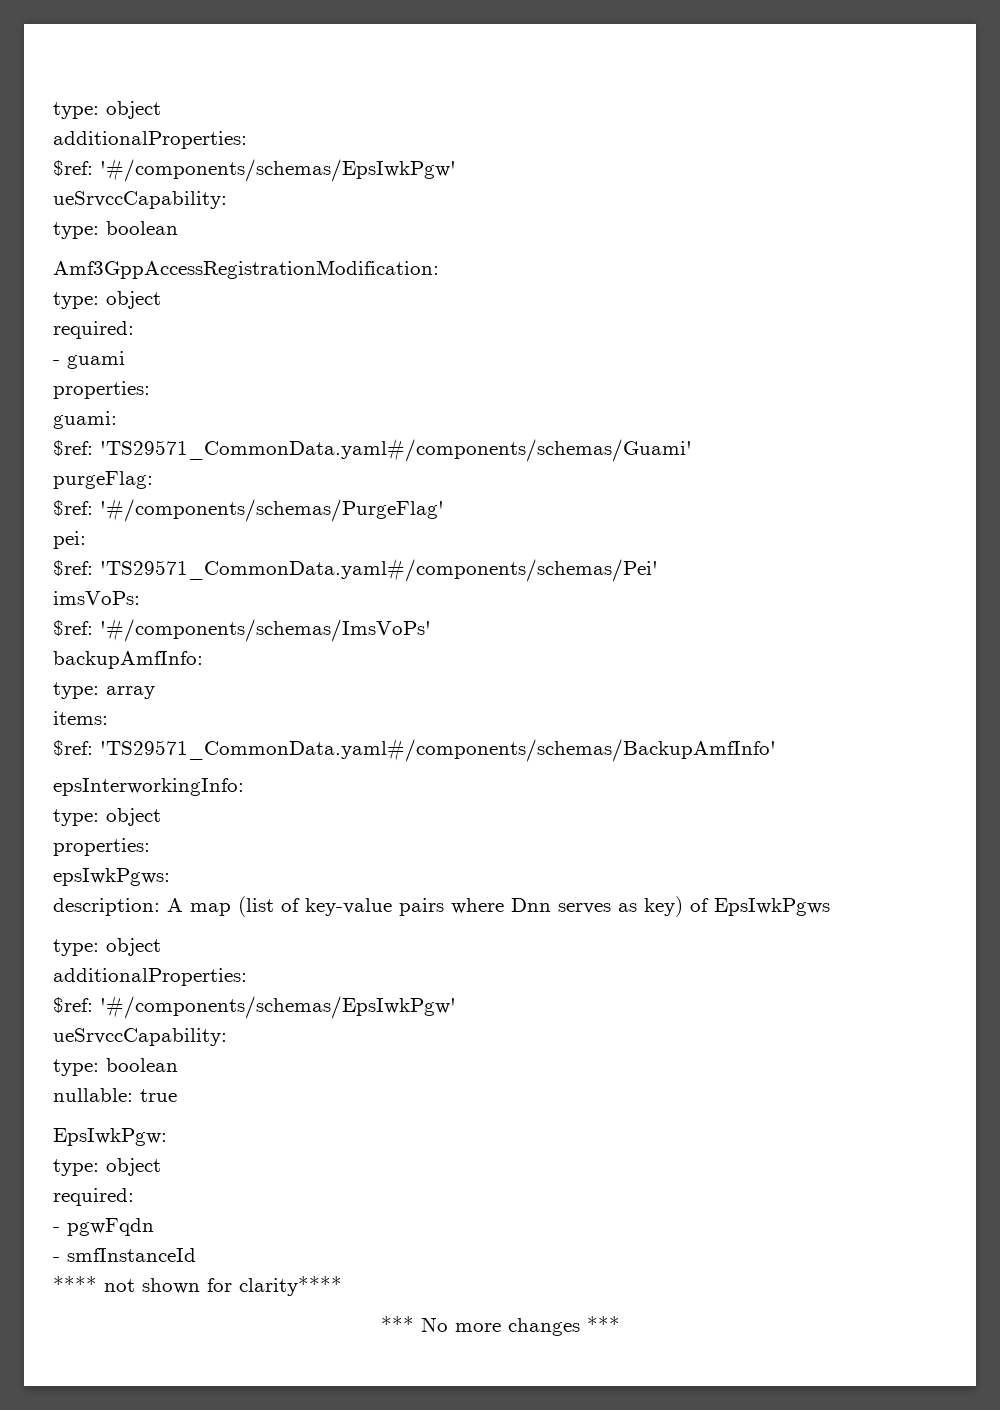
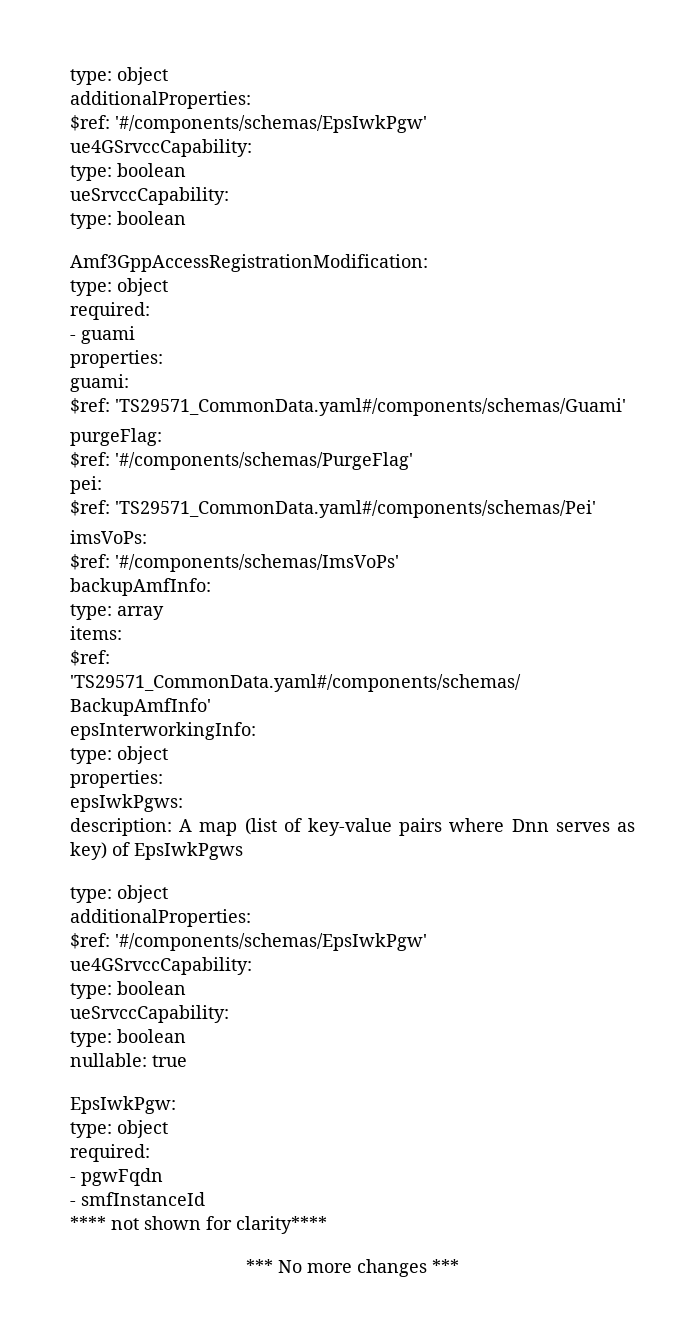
[53,101,161,119] [53,131,247,149] [53,158,456,182] type: object // additionalProperties: // $ref: '#/components/schemas/EpsIwkPgw' -> [70,67,168,85] [70,91,251,109] [70,115,427,133] [70,139,252,157] [70,163,186,181] type: object // additionalProperties: // $ref: '#/components/schemas/EpsIwkPgw' // ue4GSrvccCapability: // type: boolean
(456, 1007) none -> [70,957,252,975] [70,981,186,999] // ue4GSrvccCapability: // type: boolean

